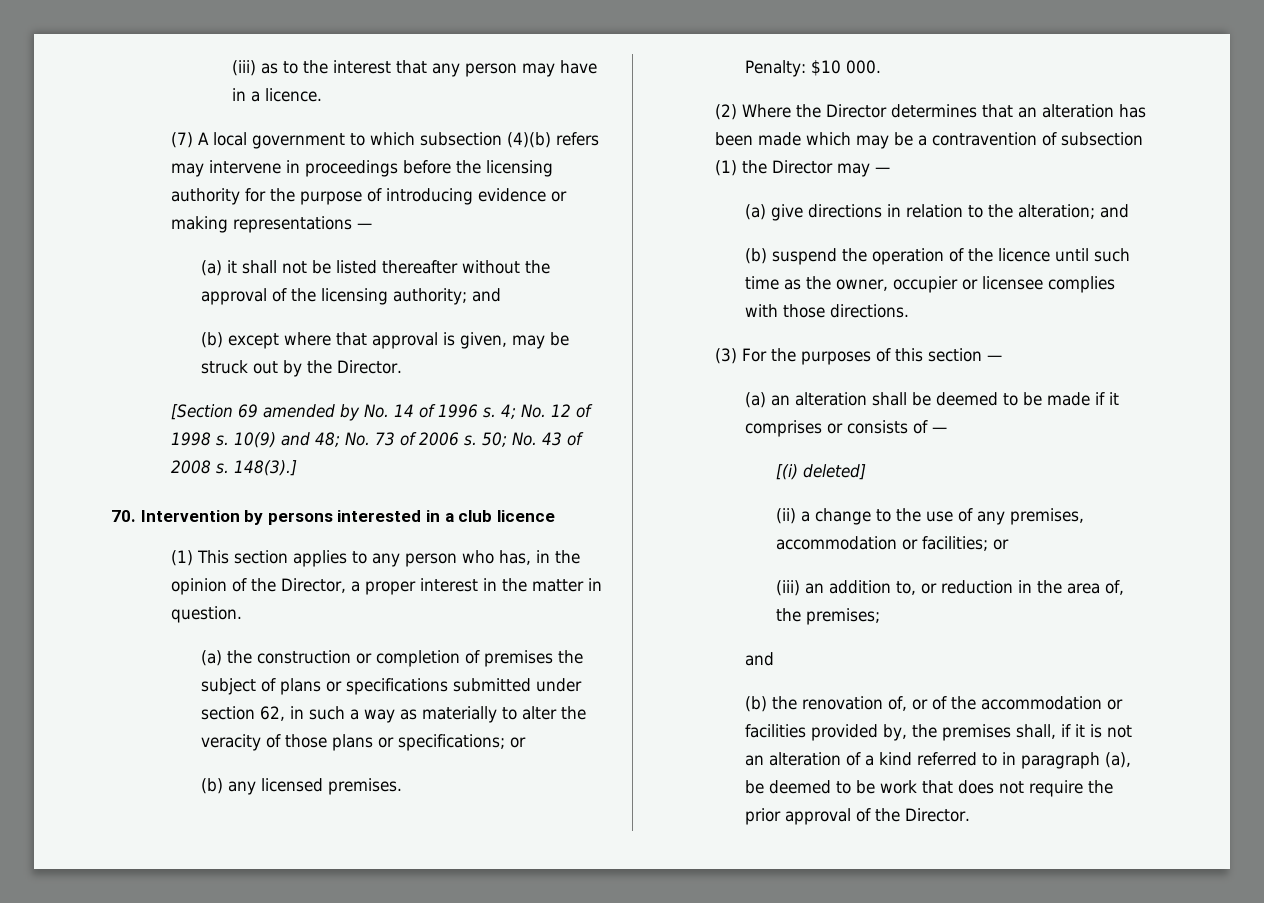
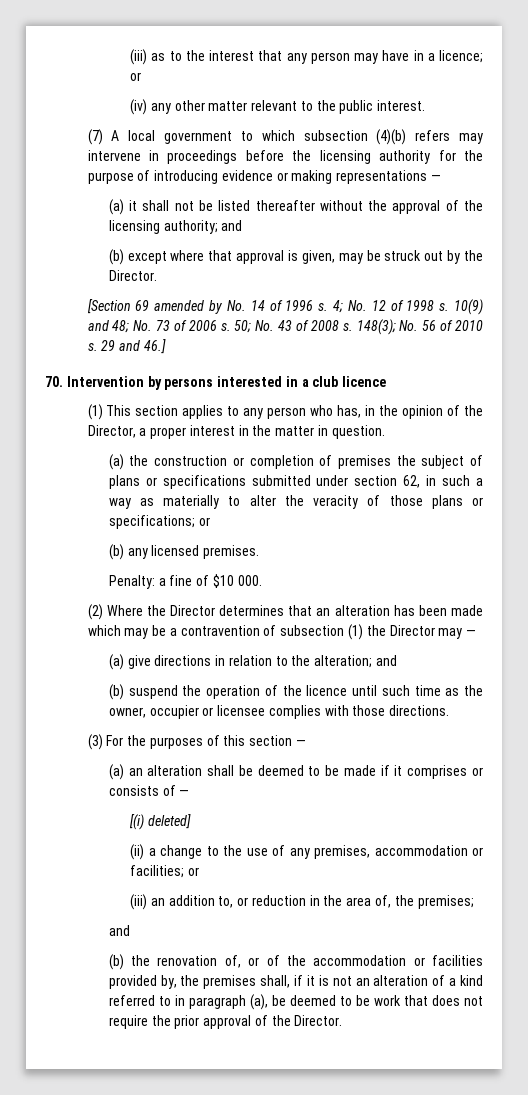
[264,88,322,102] licence. -> [438,50,483,63] [130,72,142,81] [130,99,426,115] licence; or // (iv) any other matter relevant to the public interest.
[234,460,298,476] 148(3).] -> [356,319,483,335] [87,339,166,354] 148(3); No. 56 of 2010 s. 29 and 46.]
(807, 68) none -> [158,575,210,586] a fine of

